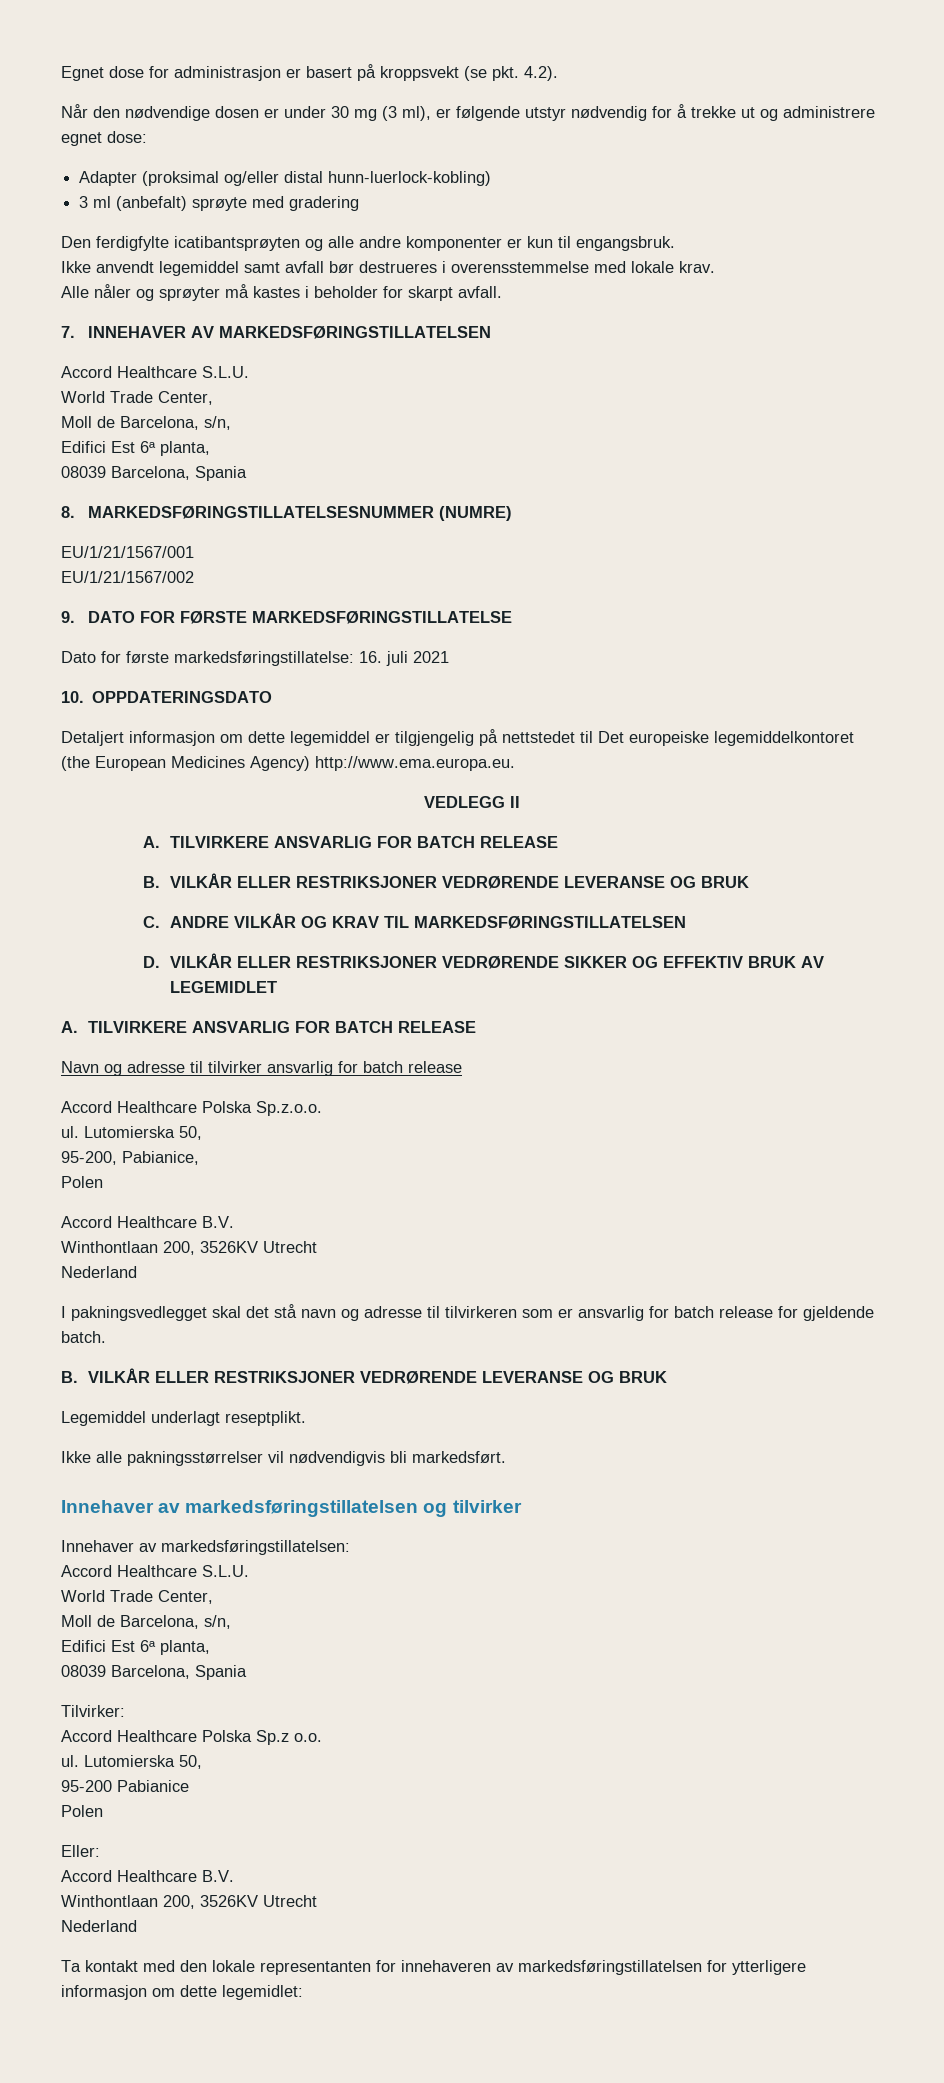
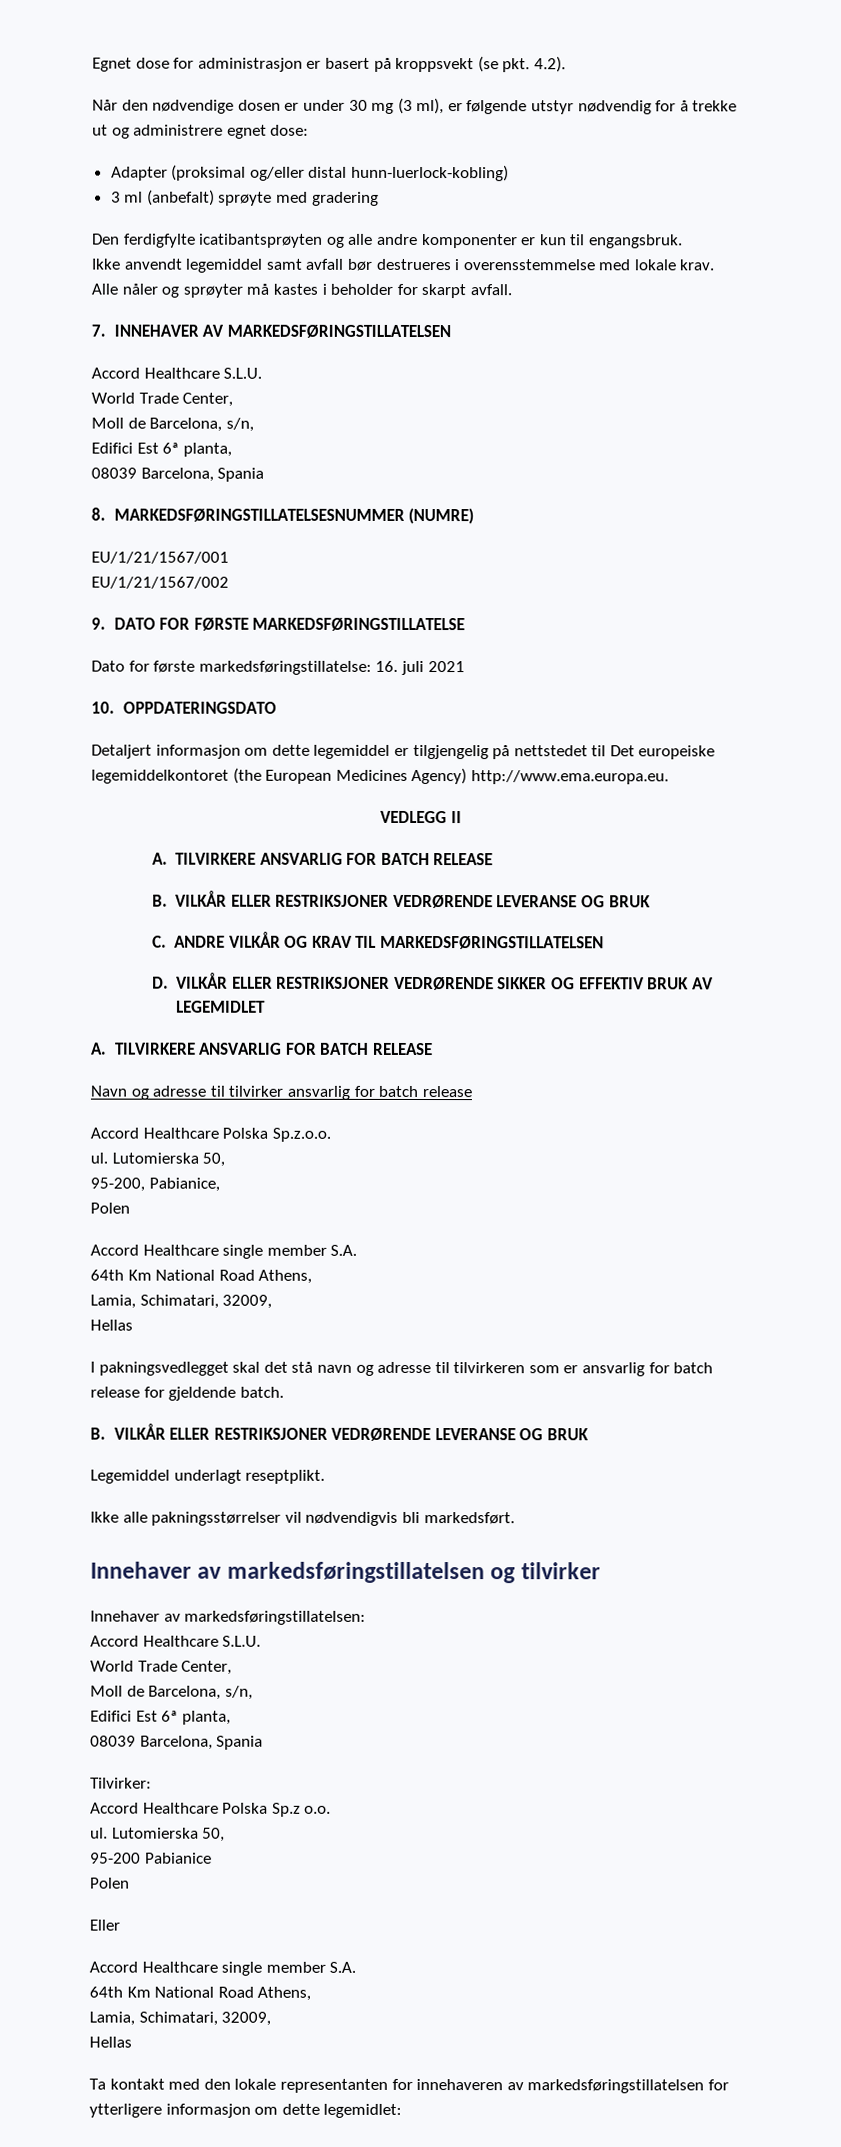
[202,1216,234,1228] [61,1241,317,1255] [61,1266,137,1278] B.V. // Winthontlaan 200, 3526KV Utrecht // Nederland -> [222,1244,358,1259] [90,1269,313,1284] [90,1294,273,1309] [90,1319,133,1331] single member S.A. // 64th Km National Road Athens, // Lamia, Schimatari, 32009, // Hellas
[61,1845,100,1857] [61,1870,234,1882] [61,1895,317,1909] [61,1920,137,1932] Eller: // Accord Healthcare B.V. // Winthontlaan 200, 3526KV Utrecht // Nederland -> [89,1919,120,1931] [89,1961,357,1976] [89,1986,312,2001] [89,2011,272,2026] [89,2036,132,2048] Eller // Accord Healthcare single member S.A. // 64th Km National Road Athens, // Lamia, Schimatari, 32009, // Hellas

